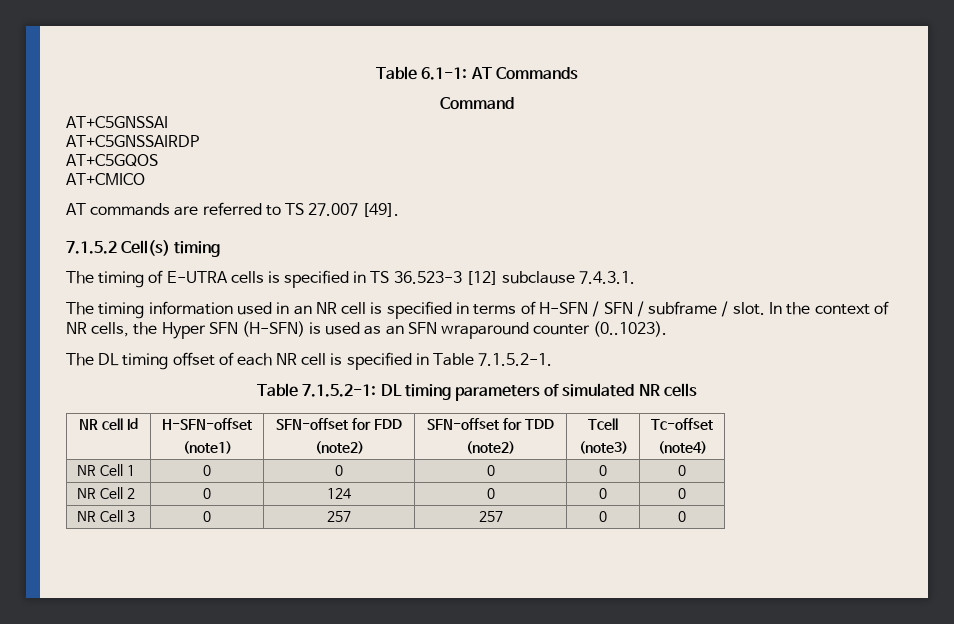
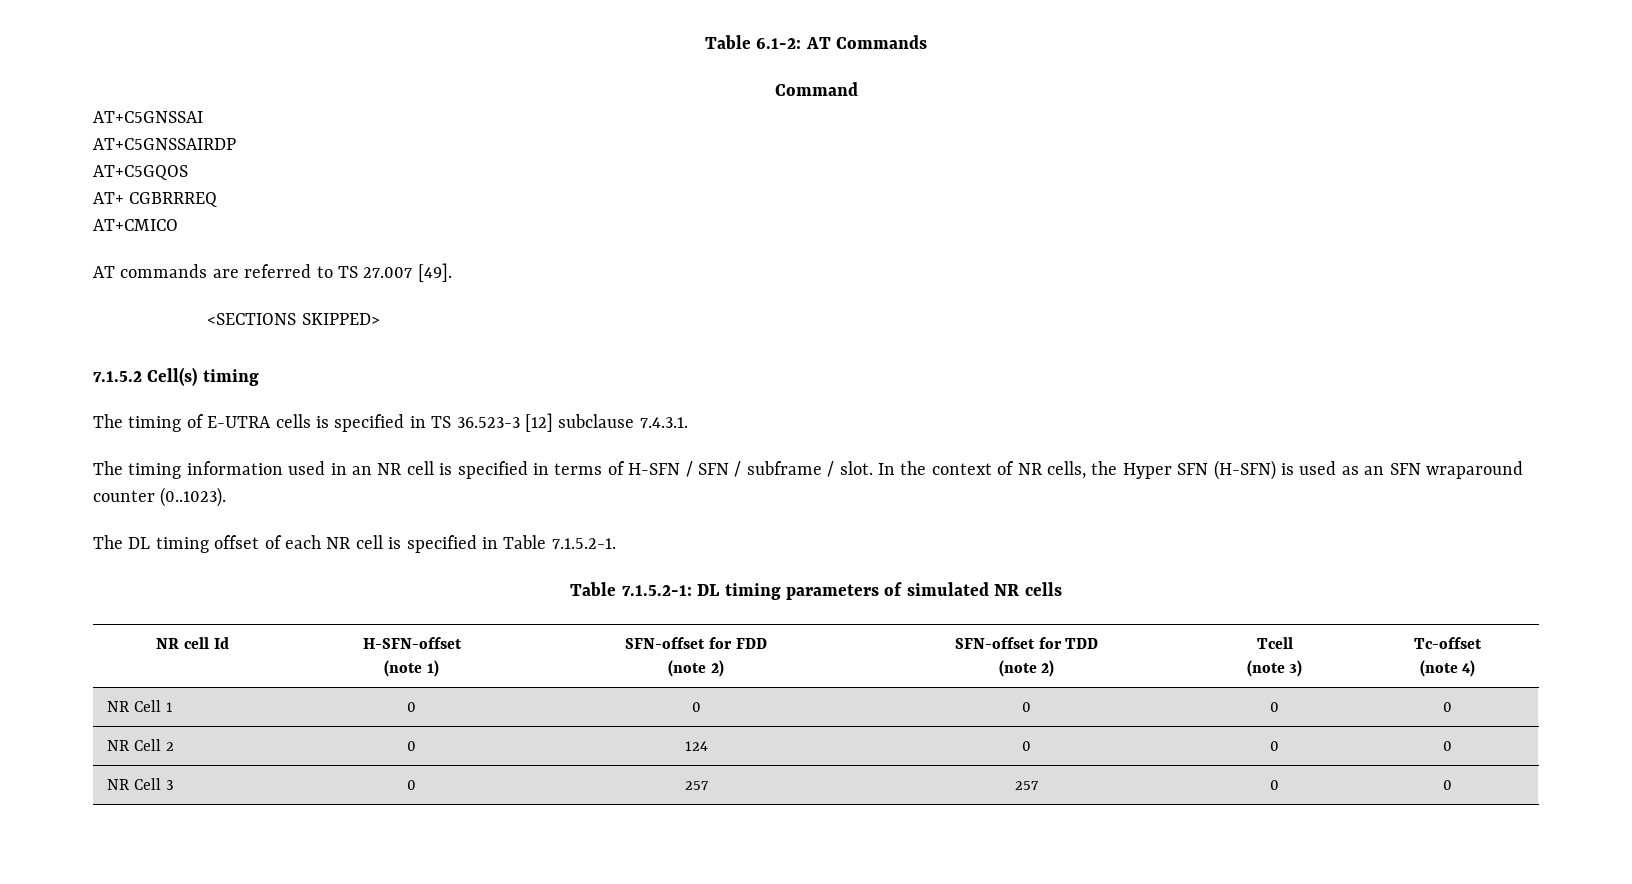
[376,66,468,80] Table 6.1-1: -> [704,35,802,49] Table 6.1-2:
(158, 160) none -> [93,192,218,207] // AT+ CGBRRREQ
(400, 210) none -> [207,313,380,325] // <SECTIONS SKIPPED>
[182,441,232,454] (note1) -> [384,660,439,677] (note 1)
[314,441,364,454] (note2) -> [668,660,724,677] (note 2)
[466,441,515,454] (note2) -> [998,660,1055,677] (note 2)
[578,441,628,454] (note3) -> [1246,660,1303,677] (note 3)
[657,441,707,454] (note4) -> [1419,660,1476,677] (note 4)

